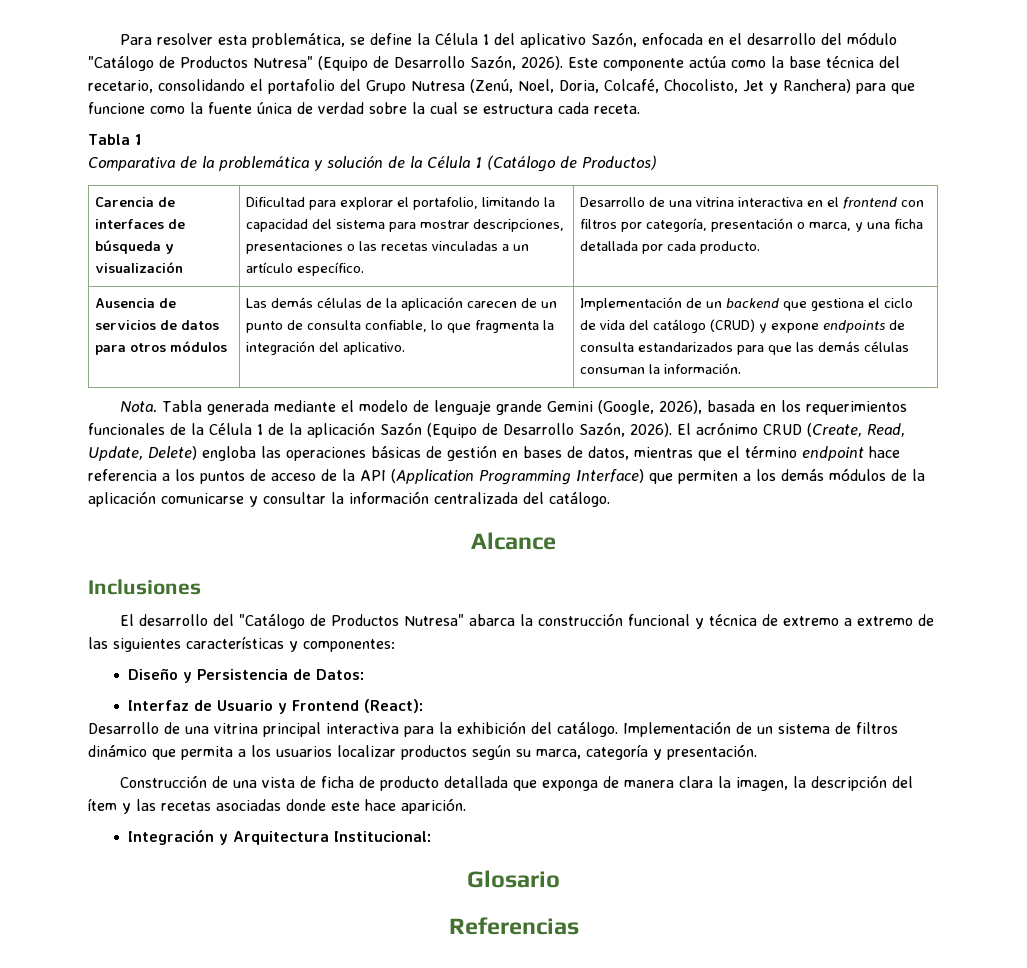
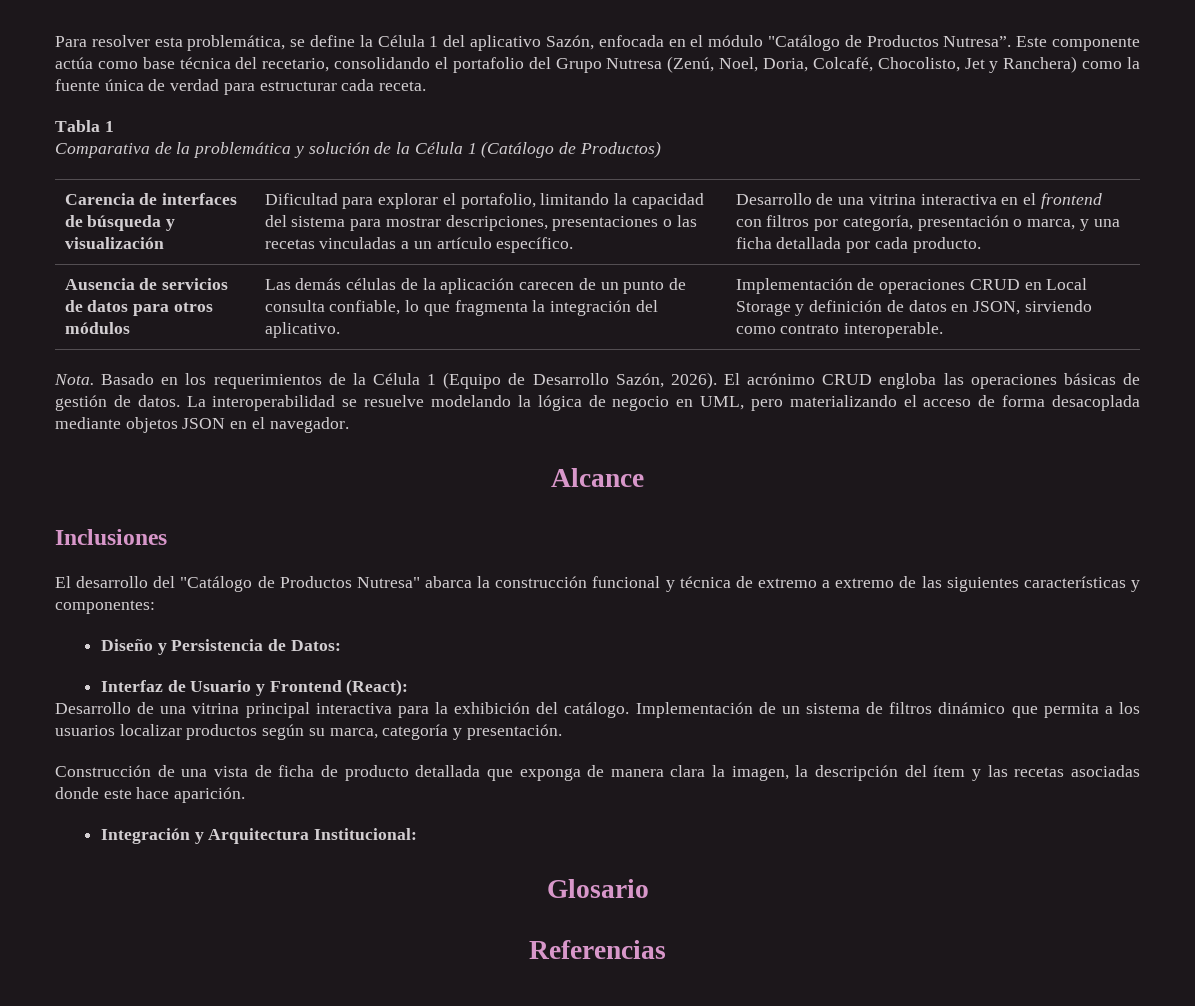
[747,33,843,45] desarrollo del -> (704, 41) none
[253,55,563,71] Nutresa" (Equipo de Desarrollo Sazón, 2026). -> [943,36,1012,47] Nutresa”.
[771,56,784,68] la -> (138, 65) none
[856,83,915,94] [88,102,145,114] para que funcione -> (1078, 64) none
[369,102,553,114] sobre la cual se estructura -> [223,81,337,95] para estructurar
[705,298,913,311] [579,319,905,333] [579,341,909,355] [579,363,741,374] [120,400,756,415] un backend que gestiona el ciclo de vida del catálogo (CRUD) y expone endpoints de consulta estandarizados para que las demás células consuman la información. // Nota. Tabla generada mediante el modelo de lenguaje grande Gemini (Google, 2026), basada -> [879,278,1088,294] [735,300,1092,316] [735,322,944,338] [54,373,155,385] operaciones CRUD en Local Storage y definición de datos en JSON, sirviendo como contrato interoperable. // Nota. Basado
[88,422,422,438] funcionales de la Célula 1 de la aplicación Sazón -> [328,373,437,385] de la Célula 1
[807,423,905,437] [88,446,197,461] (Create, Read, Update, Delete) -> (873, 379) none
[502,446,900,461] [88,468,925,485] [88,491,610,507] en bases de datos, mientras que el término endpoint hace referencia a los puntos de acceso de la API (Application Programming Interface) que permiten a los demás módulos de la aplicación comunicarse y consultar la información centralizada del catálogo. -> [113,395,1141,411] [55,417,349,433] de datos. La interoperabilidad se resuelve modelando la lógica de negocio en UML, pero materializando el acceso de forma desacoplada mediante objetos JSON en el navegador.

